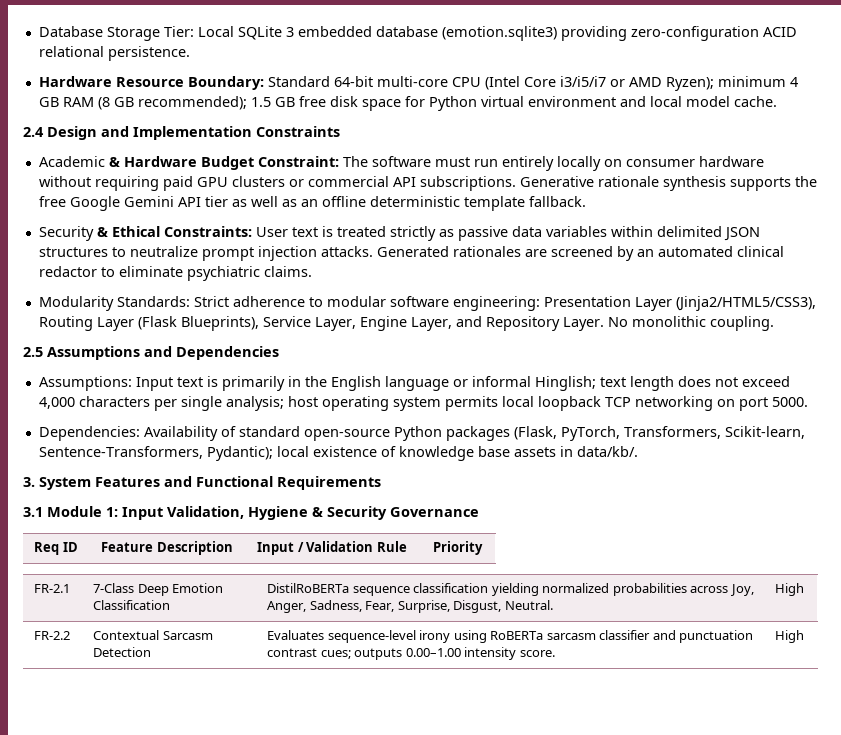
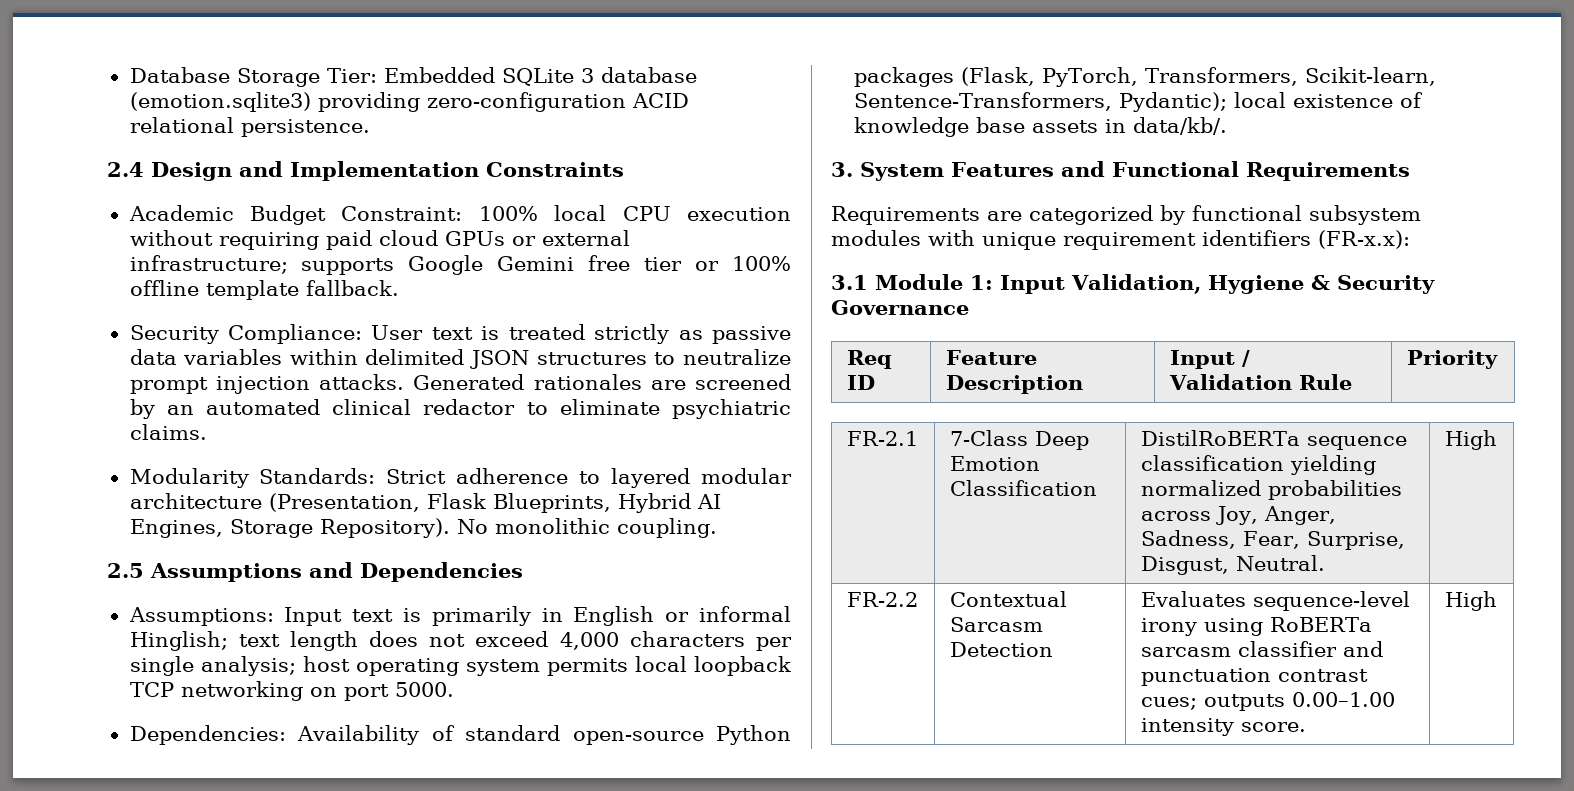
[197,26,234,37] Local -> [383,67,495,83] Embedded
[297,26,372,37] embedded -> (594, 75) none
[38,76,798,91] [38,96,777,111] // Hardware Resource Boundary: Standard 64-bit multi-core CPU (Intel Core i3/i5/i7 or AMD Ryzen); minimum 4 GB RAM (8 GB recommended); 1.5 GB free disk space for Python virtual environment and local model cache. -> (370, 128) none
[108,156,764,171] [38,176,817,191] [38,196,460,211] & Hardware Budget Constraint: The software must run entirely locally on consumer hardware without requiring paid GPU clusters or commercial API subscriptions. Generative rationale synthesis supports the free Google Gemini API tier as well as an offline deterministic -> [249,205,791,225] [129,230,630,250] [129,255,791,275] [129,280,199,296] Budget Constraint: 100% local CPU execution without requiring paid cloud GPUs or external infrastructure; supports Google Gemini free tier or 100% offline
[96,226,252,237] & Ethical Constraints: -> [227,324,362,344] Compliance:
[326,296,816,311] [38,316,604,331] modular software engineering: Presentation Layer (Jinja2/HTML5/CSS3), Routing Layer (Flask Blueprints), Service Layer, Engine Layer, and Repository Layer. -> [611,468,793,488] [129,493,721,513] [129,518,450,538] layered modular architecture (Presentation, Flask Blueprints, Hybrid AI Engines, Storage Repository).
[304,376,449,391] the English language -> [573,606,655,626] English
(381, 483) none -> [831,205,1421,225] [831,230,1410,250] // Requirements are categorized by functional subsystem modules with unique requirement identifiers (FR-x.x):

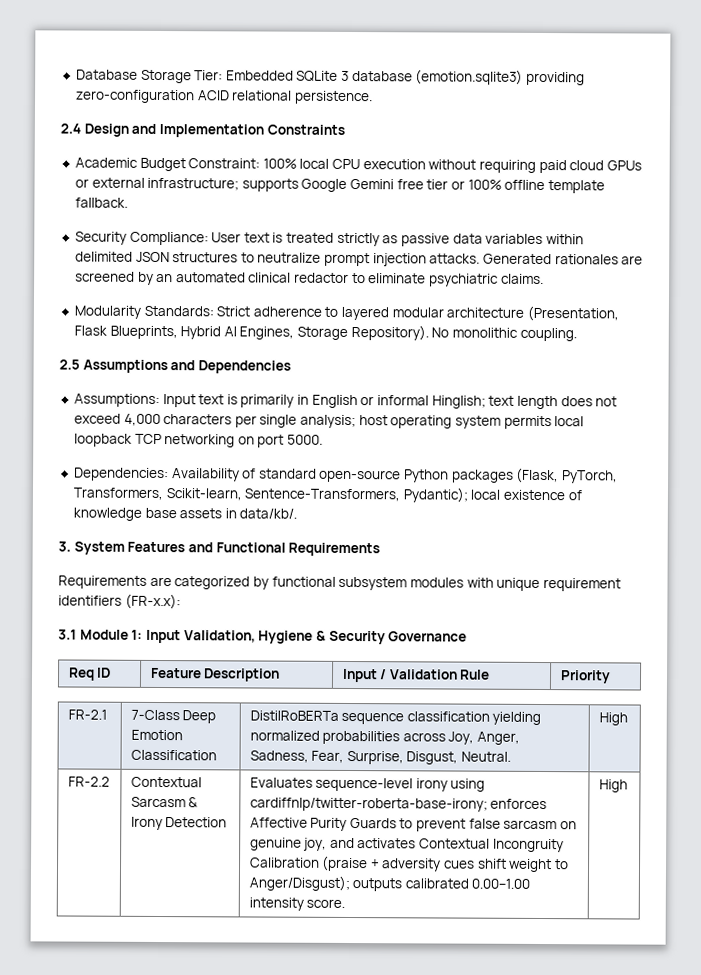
(1043, 624) none -> [188,797,199,808] [130,816,163,831] & Irony
[1269,617,1372,632] [1140,641,1383,657] [1140,668,1368,686] [1140,694,1285,711] RoBERTa sarcasm classifier and punctuation contrast cues; outputs -> [249,797,548,812] [249,817,578,832] [249,837,564,853] [249,855,570,873] [248,875,469,892] cardiffnlp/twitter-roberta-base-irony; enforces Affective Purity Guards to prevent false sarcasm on genuine joy, and activates Contextual Incongruity Calibration (praise + adversity cues shift weight to Anger/Disgust); outputs calibrated

